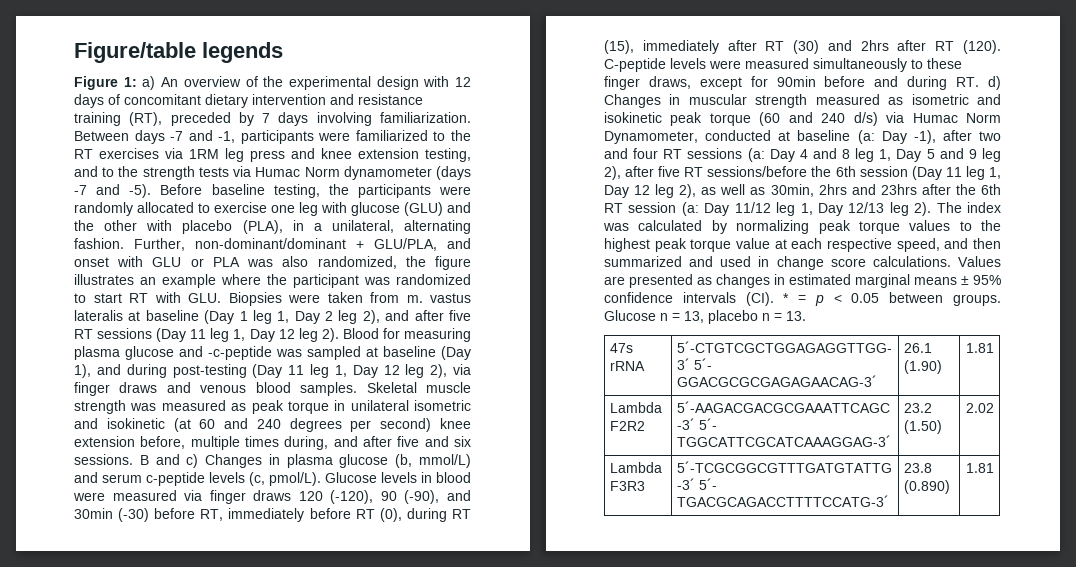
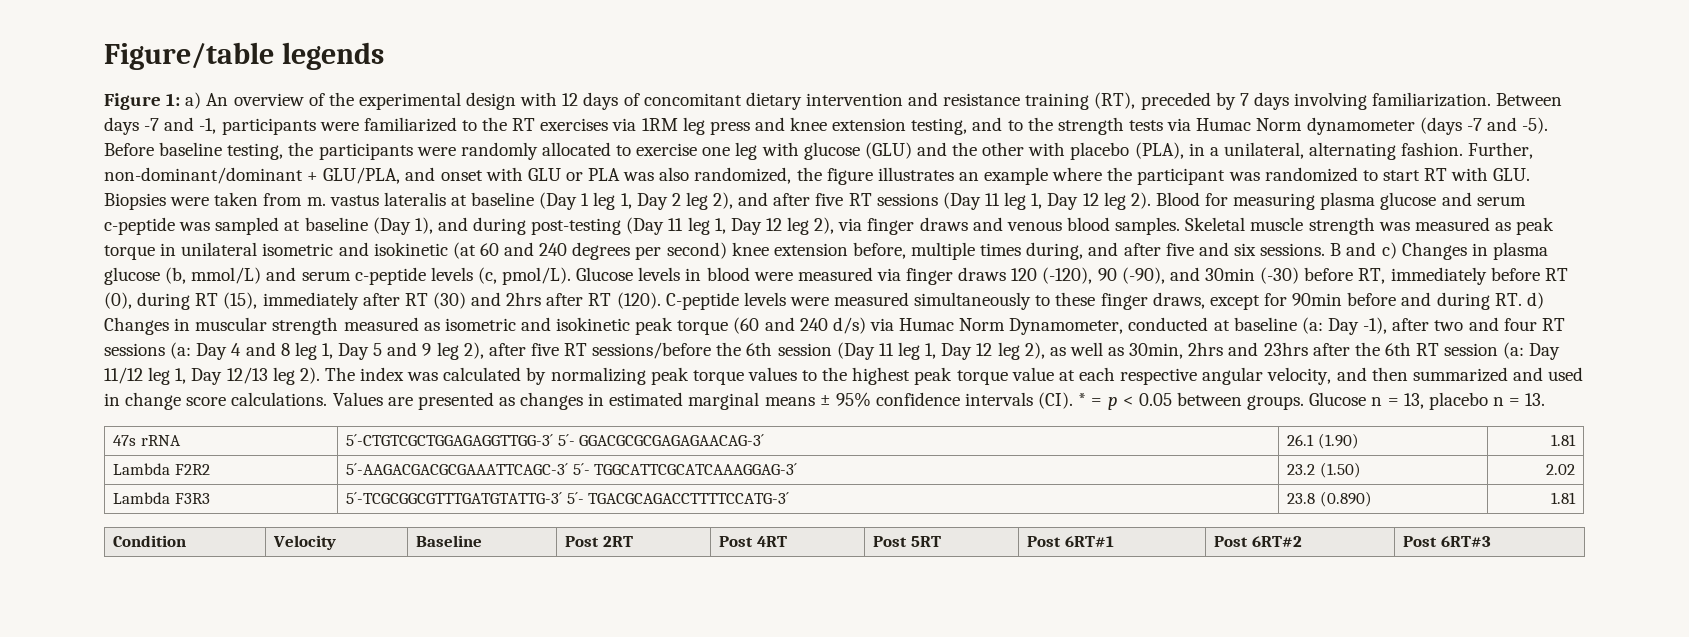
[208,346,272,360] -c-peptide -> [1476,196,1526,206] [104,217,175,235] serum c-peptide
[896,238,940,252] speed, -> [1202,367,1332,385] angular velocity,
(995, 468) none -> [113,535,187,547] [273,535,337,550] [416,535,483,547] [565,536,633,547] [719,536,787,547] [873,536,941,547] [1027,536,1114,547] [1214,536,1302,547] [1403,536,1491,547] // Condition | Velocity | Baseline | Post 2RT | Post 4RT | Post 5RT | Post 6RT#1 | Post 6RT#2 | Post 6RT#3

